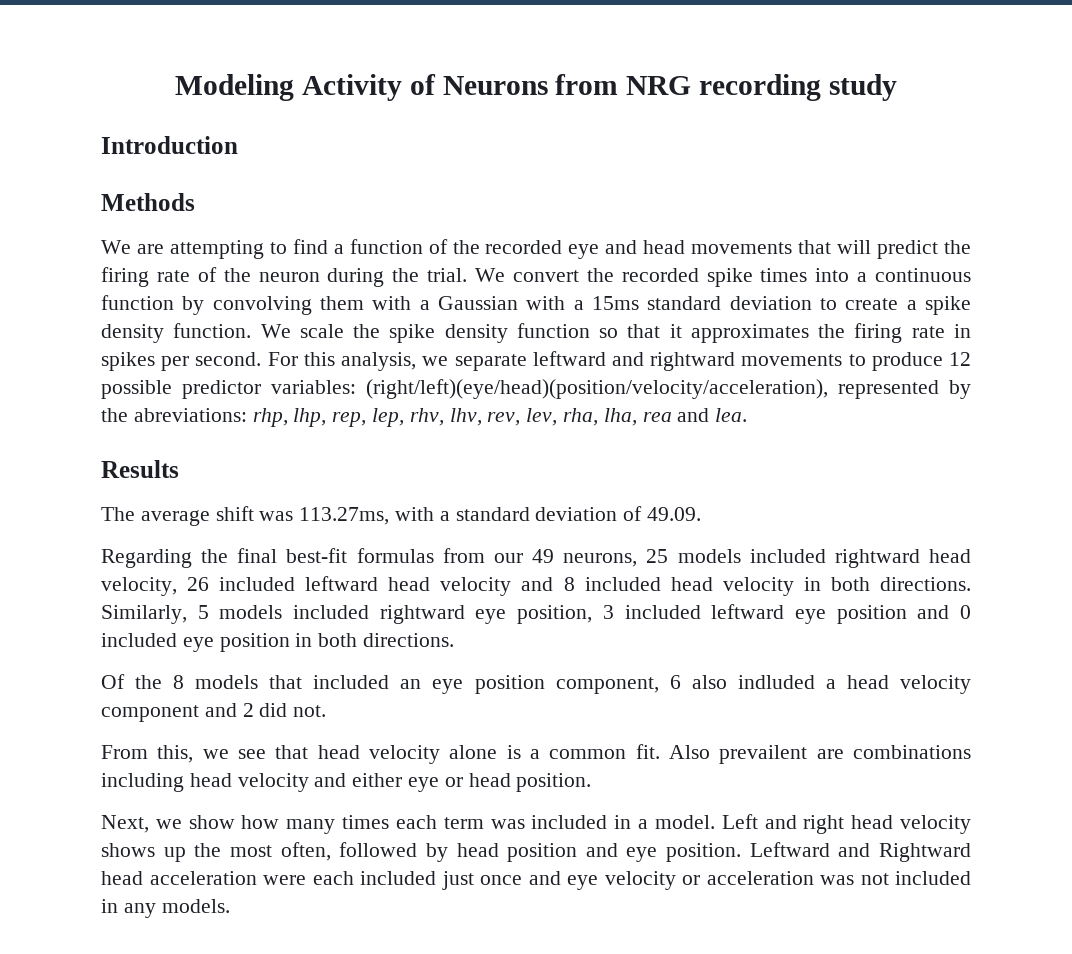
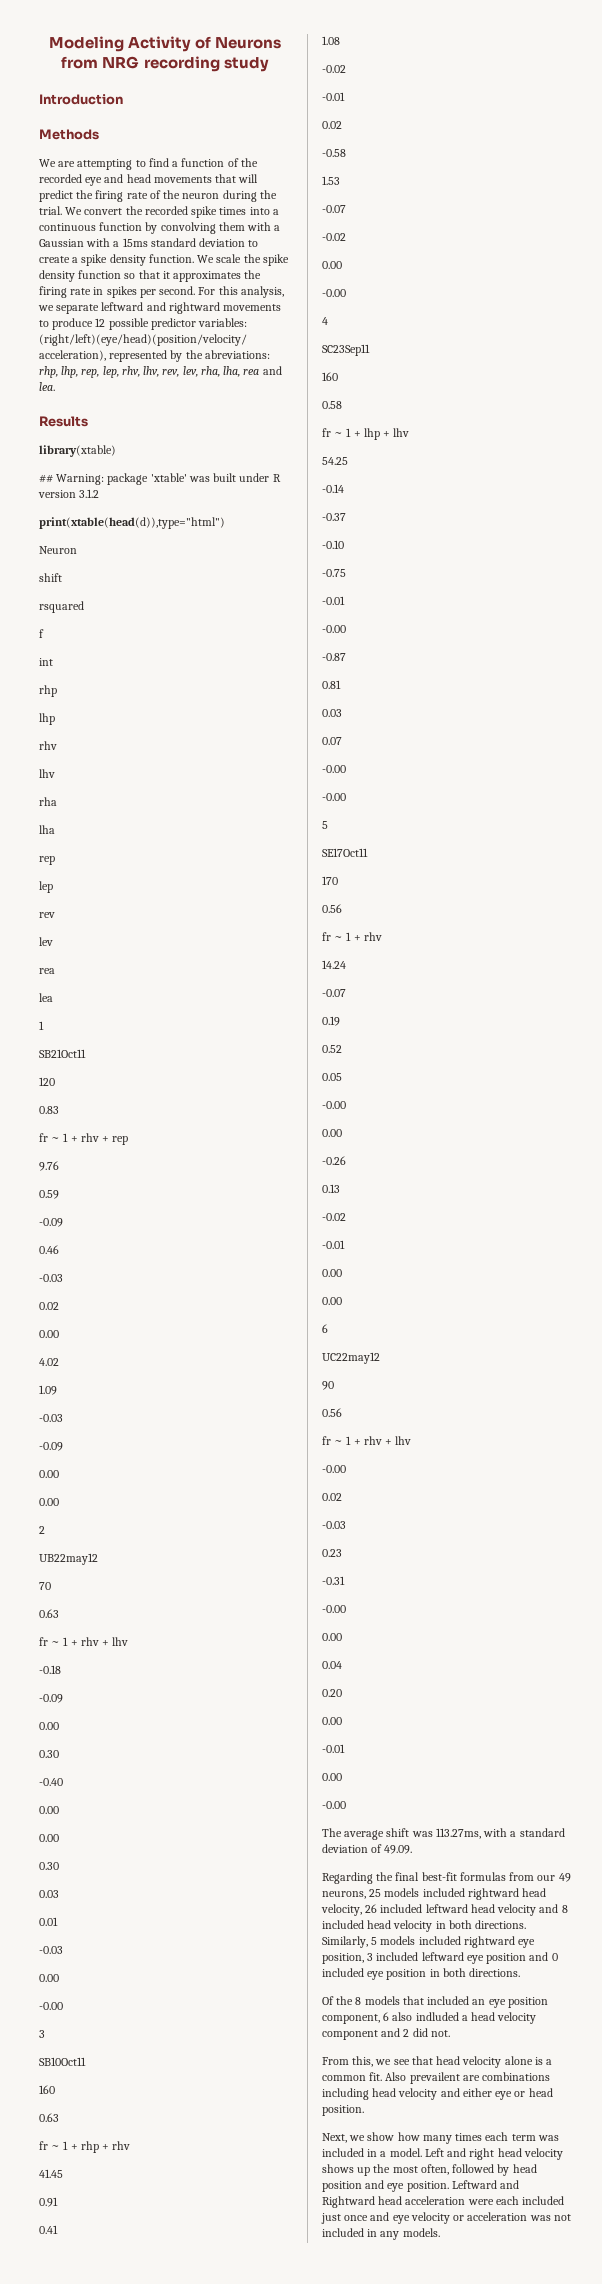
(179, 469) none -> [39,445,116,457] [39,473,281,485] [38,489,100,498] [39,517,225,529] [39,546,77,554] [39,573,62,582] [39,601,84,613] [39,629,44,638] [39,658,53,666] [39,685,57,697] [39,713,55,725] [39,741,57,750] [39,769,55,778] [39,797,57,806] [39,825,55,834] [39,856,55,865] [39,881,53,893] [39,912,55,918] [39,937,53,946] [39,968,55,974] [39,993,53,1002] [39,1021,44,1030] [39,1049,86,1058] [39,1077,55,1086] [39,1106,59,1114] [39,1133,129,1145] [39,1161,59,1171] [39,1190,59,1199] [39,1218,63,1227] [39,1245,59,1254] [39,1274,63,1282] [39,1302,59,1310] [39,1330,59,1338] [39,1358,59,1366] [39,1385,57,1395] [39,1414,63,1422] [39,1442,63,1451] [39,1470,59,1478] [39,1498,59,1506] [39,1526,45,1534] [39,1553,98,1565] [39,1582,51,1590] [39,1609,59,1618] [39,1637,129,1646] [39,1665,61,1674] [39,1694,63,1703] [39,1722,59,1730] [39,1750,59,1758] [39,1778,63,1786] [39,1806,59,1814] [39,1834,59,1842] [39,1862,59,1870] [39,1890,59,1898] [39,1917,58,1926] [39,1946,63,1954] [39,1974,59,1982] [39,2002,63,2010] [39,2030,45,2038] [39,2057,86,2066] [39,2085,55,2094] [39,2113,59,2122] [39,2141,131,2153] [39,2169,63,2178] [39,2197,58,2207] [39,2225,58,2234] [322,36,340,45] [322,65,346,73] [322,92,345,101] [322,121,342,129] [322,149,346,157] [322,176,340,185] [322,205,346,213] [322,233,346,241] [322,261,342,269] [322,289,346,297] [322,317,328,325] [322,344,370,356] [322,372,338,381] [322,401,342,409] [322,428,410,440] [322,457,348,465] [322,484,344,493] [322,513,346,521] [322,540,344,549] [322,569,346,577] [322,596,345,605] [322,625,346,633] [322,653,346,661] [322,680,341,689] [322,709,342,717] [322,737,342,745] [322,765,346,773] [322,793,346,801] [322,821,328,829] [322,848,368,857] [322,876,338,885] [322,904,342,913] [322,932,382,941] [322,960,346,969] [322,989,346,997] [322,1016,340,1026] [322,1045,342,1053] [322,1073,342,1081] [322,1101,346,1109] [322,1129,342,1137] [322,1156,346,1165] [322,1184,340,1193] [322,1213,346,1221] [322,1240,345,1249] [322,1269,342,1277] [322,1297,342,1305] [322,1324,328,1333] [322,1352,380,1364] [322,1381,334,1390] [322,1408,342,1417] [322,1436,412,1445] [322,1465,346,1473] [322,1493,342,1501] [322,1521,346,1529] [322,1549,342,1557] [322,1576,345,1585] [322,1605,346,1613] [322,1633,342,1641] [322,1661,342,1669] [322,1689,342,1697] [322,1717,342,1725] [322,1744,345,1753] [322,1773,342,1781] [322,1801,346,1809] // library(xtable) // ## Warning: package 'xtable' was built under R version 3.1.2 // print(xtable(head(d)),type="html") // Neuron // shift // rsquared // f // int // rhp // lhp // rhv // lhv // rha // lha // rep // lep // rev // lev // rea // lea // 1 // SB21Oct11 // 120 // 0.83 // fr ~ 1 + rhv + rep // 9.76 // 0.59 // -0.09 // 0.46 // -0.03 // 0.02 // 0.00 // 4.02 // 1.09 // -0.03 // -0.09 // 0.00 // 0.00 // 2 // UB22may12 // 70 // 0.63 // fr ~ 1 + rhv + lhv // -0.18 // -0.09 // 0.00 // 0.30 // -0.40 // 0.00 // 0.00 // 0.30 // 0.03 // 0.01 // -0.03 // 0.00 // -0.00 // 3 // SB10Oct11 // 160 // 0.63 // fr ~ 1 + rhp + rhv // 41.45 // 0.91 // 0.41 // 1.08 // -0.02 // -0.01 // 0.02 // -0.58 // 1.53 // -0.07 // -0.02 // 0.00 // -0.00 // 4 // SC23Sep11 // 160 // 0.58 // fr ~ 1 + lhp + lhv // 54.25 // -0.14 // -0.37 // -0.10 // -0.75 // -0.01 // -0.00 // -0.87 // 0.81 // 0.03 // 0.07 // -0.00 // -0.00 // 5 // SE17Oct11 // 170 // 0.56 // fr ~ 1 + rhv // 14.24 // -0.07 // 0.19 // 0.52 // 0.05 // -0.00 // 0.00 // -0.26 // 0.13 // -0.02 // -0.01 // 0.00 // 0.00 // 6 // UC22may12 // 90 // 0.56 // fr ~ 1 + rhv + lhv // -0.00 // 0.02 // -0.03 // 0.23 // -0.31 // -0.00 // 0.00 // 0.04 // 0.20 // 0.00 // -0.01 // 0.00 // -0.00

